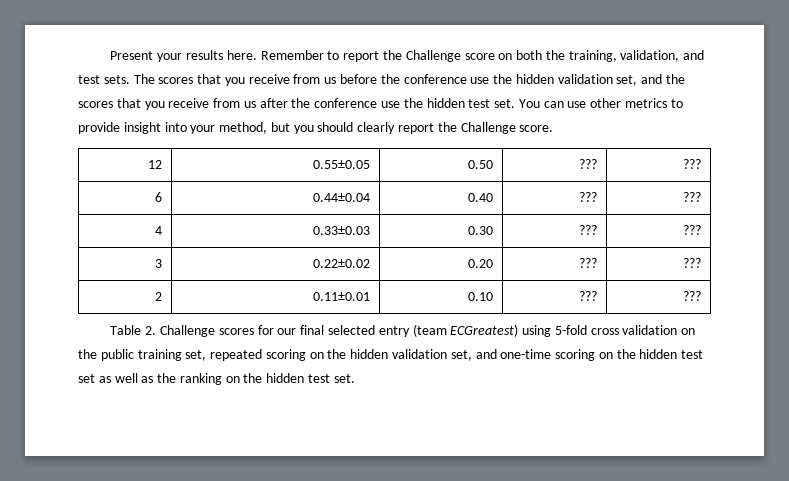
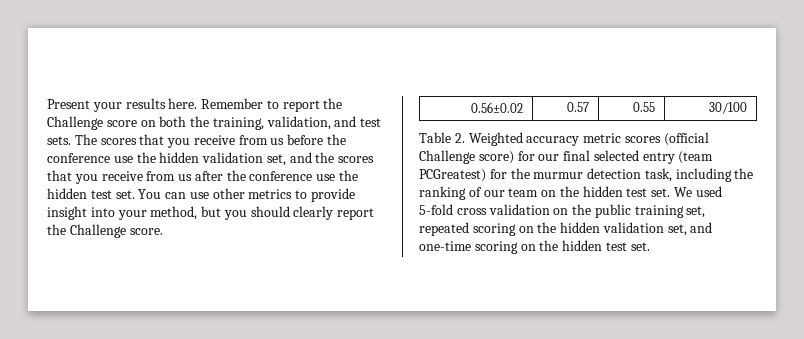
[148,160,163,169] [313,160,371,169] [468,160,494,169] [579,159,598,169] [683,159,702,169] [155,192,163,202] [313,193,371,202] [468,193,494,202] [579,192,598,202] [683,192,702,202] [155,226,163,235] [313,226,371,235] [468,226,494,235] [579,225,598,235] [683,225,702,235] [155,259,163,268] [313,259,371,268] [468,259,494,268] [579,258,598,268] [683,258,702,268] [155,292,163,301] [313,292,371,301] [468,292,494,301] [579,291,598,301] [683,291,702,301] [110,325,254,337] 12 | 0.55±0.05 | 0.50 | ??? | ??? // 6 | 0.44±0.04 | 0.40 | ??? | ??? // 4 | 0.33±0.03 | 0.30 | ??? | ??? // 3 | 0.22±0.02 | 0.20 | ??? | ??? // 2 | 0.11±0.01 | 0.10 | ??? | ??? // Table 2. Challenge scores -> [471,102,524,113] [567,102,590,112] [633,102,656,112] [709,102,748,114] [419,132,709,146] [419,150,514,164] 0.56±0.02 | 0.57 | 0.55 | 30/100 // Table 2. Weighted accuracy metric scores (official Challenge score)
[450,324,552,337] ECGreatest) using -> [419,168,754,182] [419,186,722,200] PCGreatest) for the murmur detection task, including the ranking of our team on the hidden test set. We used
[78,373,331,385] set as well as the ranking on the hidden test -> (627, 246) none

